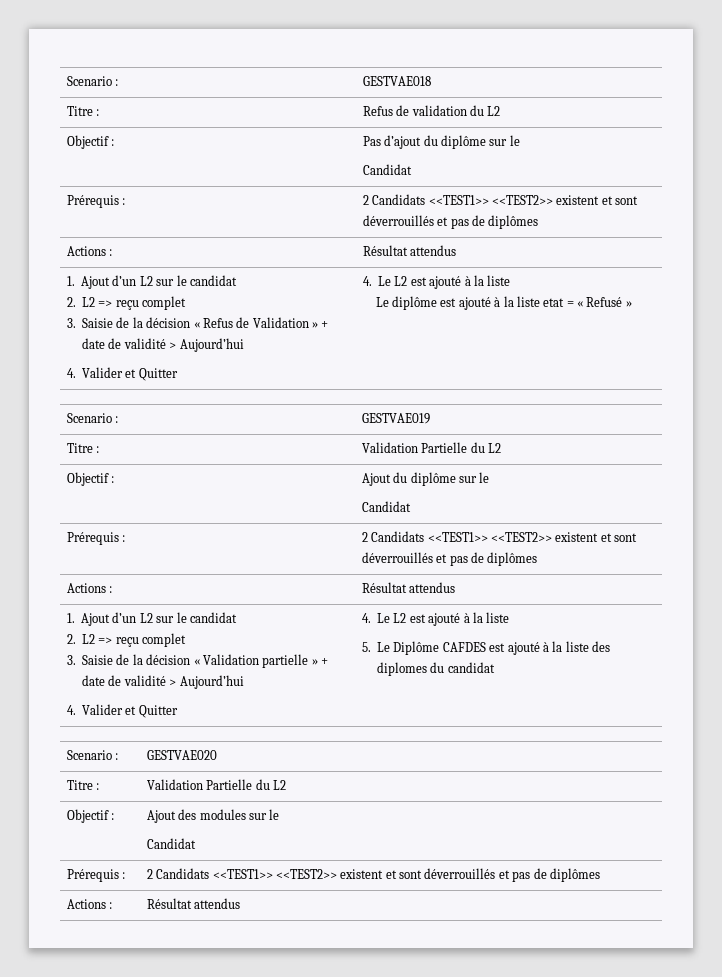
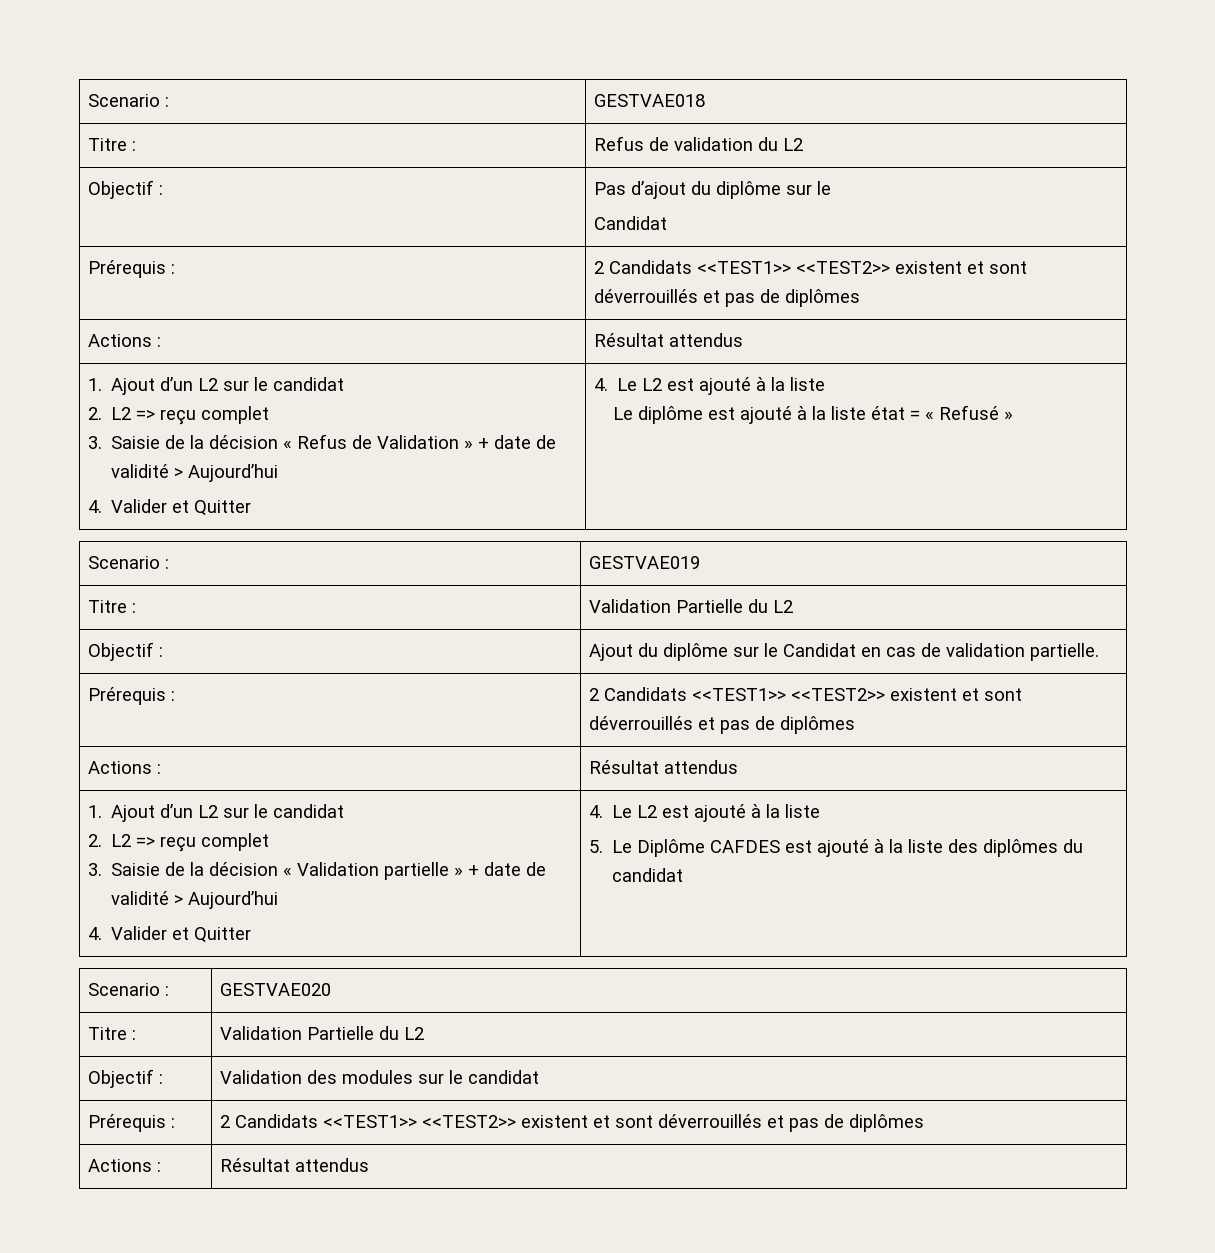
[543,298,565,307] etat -> [871,406,906,420] état
[361,501,411,512] // Candidat -> [782,643,1099,661] Candidat en cas de validation partielle.
[377,662,428,676] diplomes -> [982,839,1058,857] diplômes
[146,810,176,823] Ajout -> [219,1070,302,1084] Validation
[146,838,196,849] // Candidat -> [467,1070,539,1084] candidat

